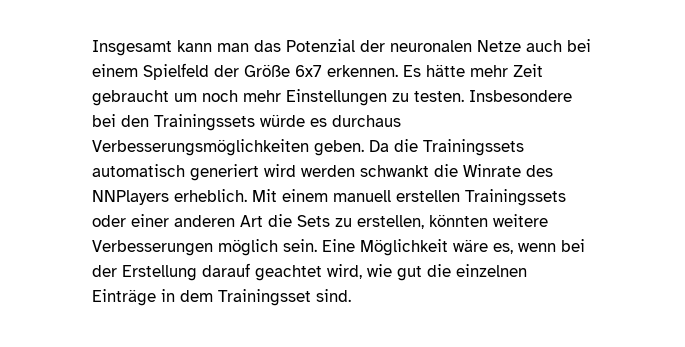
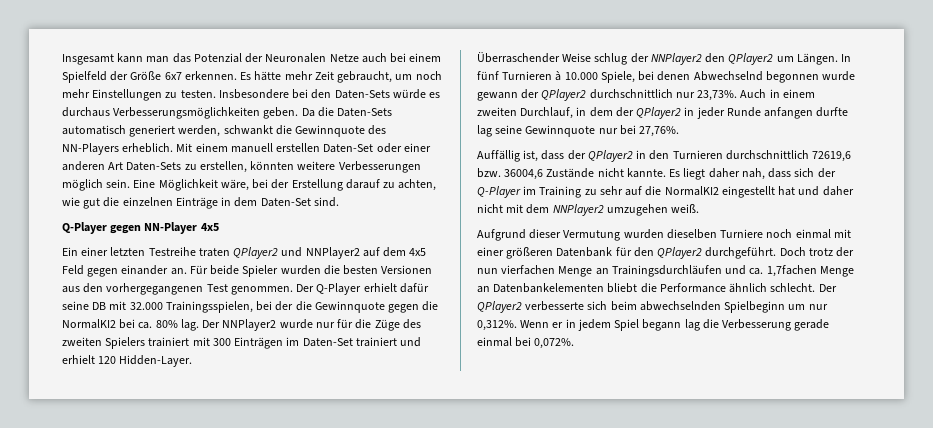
[390,40,472,52] neuronalen -> [265,53,327,63] Neuronalen
[92,90,169,106] gebraucht -> [337,71,393,83] gebraucht,
[154,114,255,131] Trainingssets -> [334,90,390,99] Daten-Sets
[423,139,524,156] Trainingssets -> [337,108,393,117] Daten-Sets
[264,164,553,177] [92,190,169,205] wird werden schwankt die Winrate des NNPlayers -> [178,125,387,137] [62,143,119,155] werden, schwankt die Gewinnquote des NN-Players
[465,189,566,206] Trainingssets -> [323,144,374,153] Daten-Set
[268,214,330,227] die Sets -> [126,162,182,171] Daten-Sets
[453,239,556,254] wäre es, wenn -> [220,179,249,191] wäre,
[255,264,362,281] geachtet wird, -> [383,179,437,191] zu achten,
[218,289,311,306] Trainingsset -> [260,198,311,207] Daten-Set
(351, 295) none -> [62,222,219,234] [62,247,427,259] [62,265,433,277] [62,283,429,295] [62,301,439,313] [62,319,421,331] [62,337,422,349] [62,355,193,367] [477,52,852,65] [477,71,856,83] [477,89,815,101] [477,107,849,119] [477,125,680,137] [477,150,852,162] [477,168,836,180] [477,186,854,198] [477,204,700,216] [477,229,851,241] [477,247,855,259] [477,265,854,277] [477,283,837,293] [477,301,828,313] [477,319,830,331] [477,337,575,349] // Q-Player gegen NN-Player 4x5 // Ein einer letzten Testreihe traten QPlayer2 und NNPlayer2 auf dem 4x5 Feld gegen einander an. Für beide Spieler wurden die besten Versionen aus den vorhergegangenen Test genommen. Der Q-Player erhielt dafür seine DB mit 32.000 Trainingsspielen, bei der die Gewinnquote gegen die NormalKI2 bei ca. 80% lag. Der NNPlayer2 wurde nur für die Züge des zweiten Spielers trainiert mit 300 Einträgen im Daten-Set trainiert und erhielt 120 Hidden-Layer. // Überraschender Weise schlug der NNPlayer2 den QPlayer2 um Längen. In fünf Turnieren à 10.000 Spiele, bei denen Abwechselnd begonnen wurde gewann der QPlayer2 durchschnittlich nur 23,73%. Auch in einem zweiten Durchlauf, in dem der QPlayer2 in jeder Runde anfangen durfte lag seine Gewinnquote nur bei 27,76%. // Auffällig ist, dass der QPlayer2 in den Turnieren durchschnittlich 72619,6 bzw. 36004,6 Zustände nicht kannte. Es liegt daher nah, dass sich der Q-Player im Training zu sehr auf die NormalKI2 eingestellt hat und daher nicht mit dem NNPlayer2 umzugehen weiß. // Aufgrund dieser Vermutung wurden dieselben Turniere noch einmal mit einer größeren Datenbank für den QPlayer2 durchgeführt. Doch trotz der nun vierfachen Menge an Trainingsdurchläufen und ca. 1,7fachen Menge an Datenbankelementen bliebt die Performance ähnlich schlecht. Der QPlayer2 verbesserte sich beim abwechselnden Spielbeginn um nur 0,312%. Wenn er in jedem Spiel begann lag die Verbesserung gerade einmal bei 0,072%.

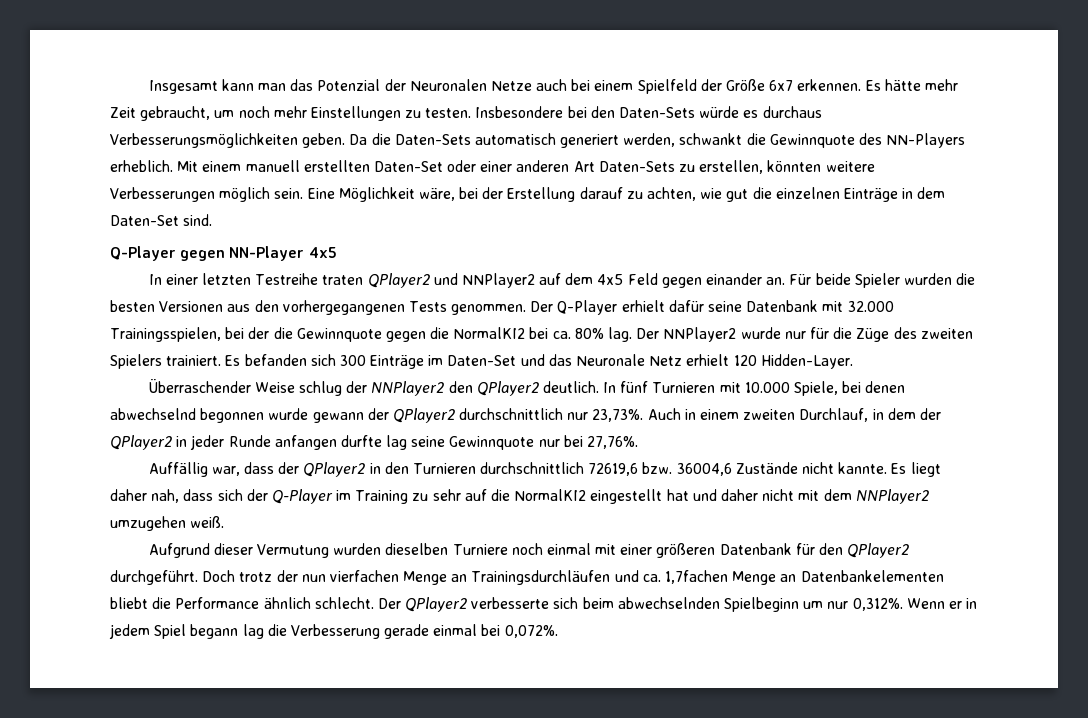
[276,143,321,152] erstellen -> [303,160,370,172] erstellten
[62,247,78,256] Ein -> [148,274,162,285] In
[206,284,228,292] Test -> [408,301,447,312] Tests
[92,302,107,310] DB -> [746,300,819,312] Datenbank
[148,337,422,349] trainiert mit 300 Einträgen im Daten-Set trainiert und -> [166,354,683,369] trainiert. Es befanden sich 300 Einträge im Daten-Set und das Neuronale Netz
[776,53,838,65] um Längen. -> [542,381,599,393] deutlich.
[555,71,562,81] à -> [719,382,741,393] mit
[693,71,763,81] Abwechselnd -> [110,408,196,420] abwechselnd
[523,150,539,162] ist, -> [211,466,240,476] war,

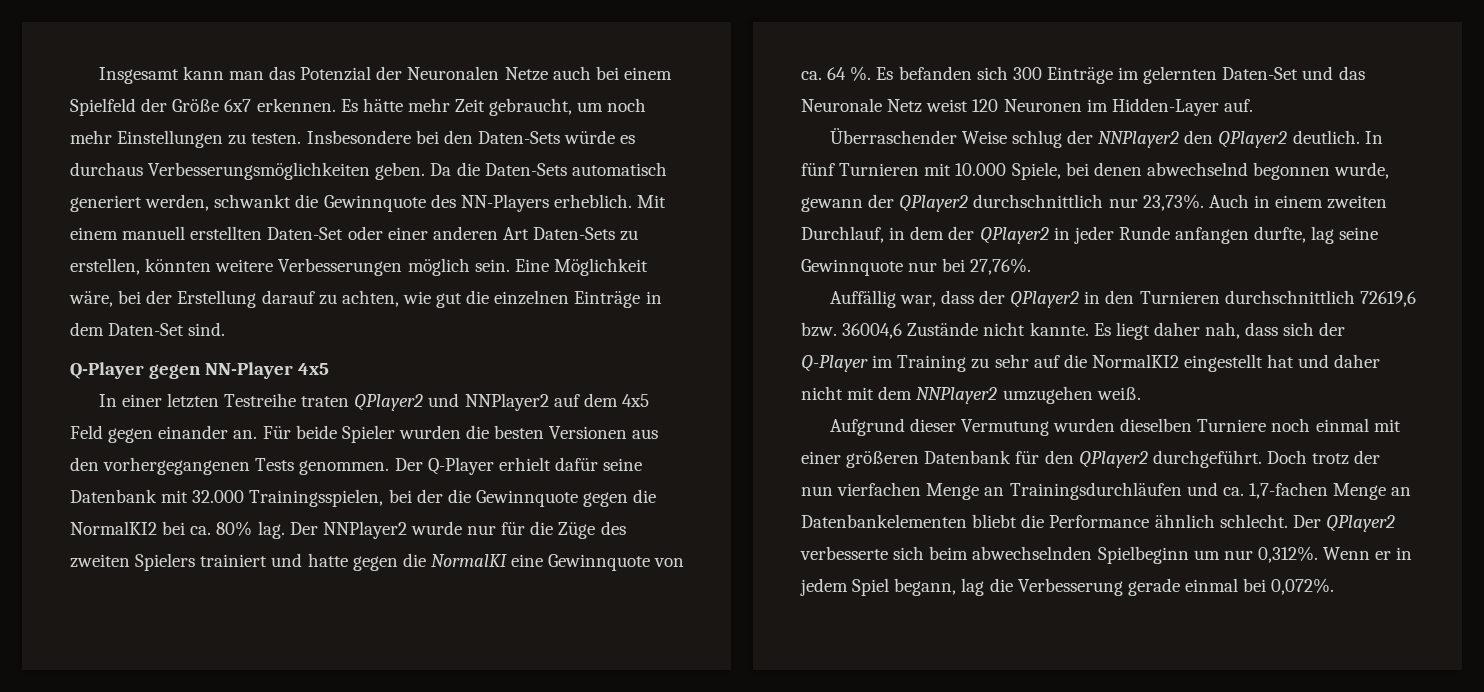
[166,355,222,366] trainiert. -> [200,553,685,571] [801,66,872,81] trainiert und hatte gegen die NormalKI eine Gewinnquote von ca. 64 %.
(444, 360) none -> [1143,66,1218,84] gelernten
[686,354,853,369] erhielt 120 Hidden-Layer. -> [926,98,1253,116] weist 120 Neuronen im Hidden-Layer auf.
[268,408,309,420] wurde -> [1334,162,1390,179] wurde,
[340,435,382,447] durfte -> [1254,226,1307,243] durfte,
[665,570,729,584] 1,7fachen -> [1248,482,1328,499] 1,7-fachen
[190,624,239,639] begann -> [894,578,957,596] begann,

